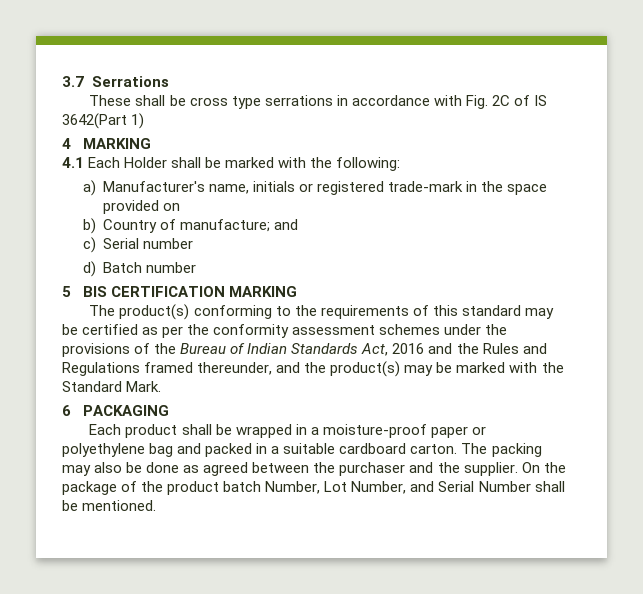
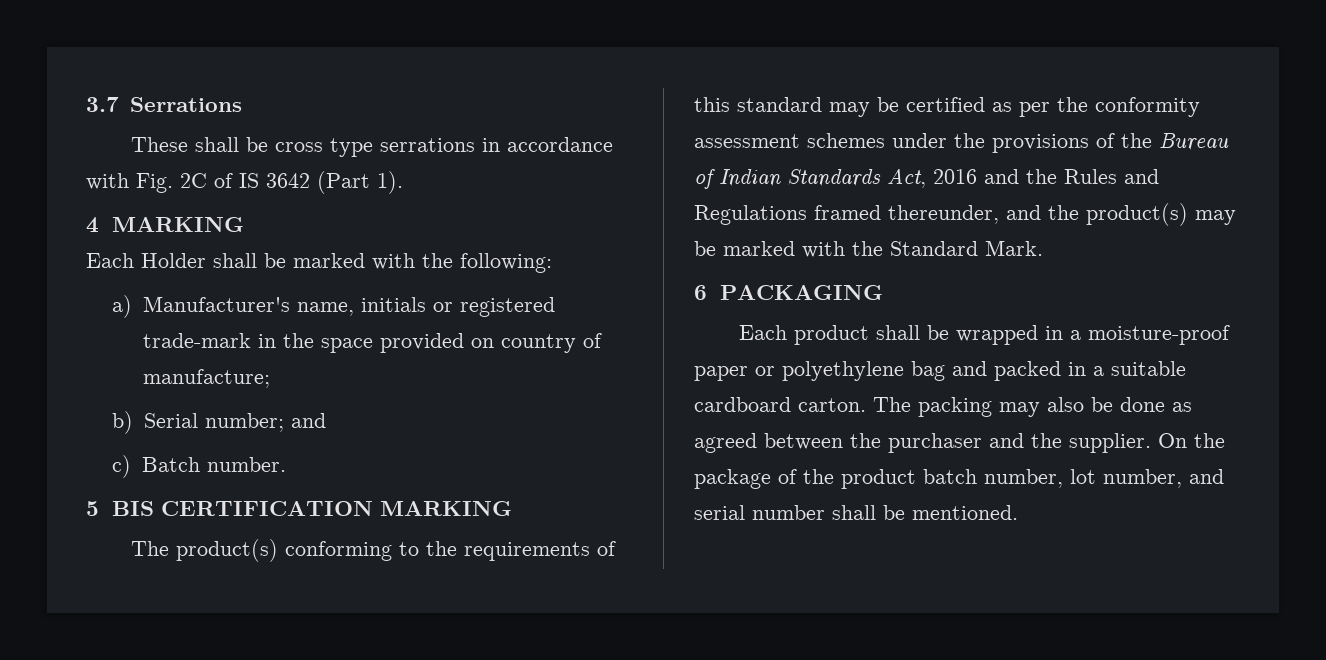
[62,113,145,129] 3642(Part 1) -> [266,171,403,194] 3642 (Part 1).
[62,157,84,168] 4.1 -> (245, 224) none
[82,218,299,234] [82,237,194,253] [82,261,197,277] // b) Country of manufacture; and // c) Serial number // d) Batch number -> [500,333,602,353] [142,369,270,388] [112,411,326,434] [112,455,286,478] country of manufacture; // b) Serial number; and // c) Batch number.
[265,481,531,494] Number, Lot Number, and Serial Number -> [984,469,1224,488] [694,505,825,520] number, lot number, and serial number

